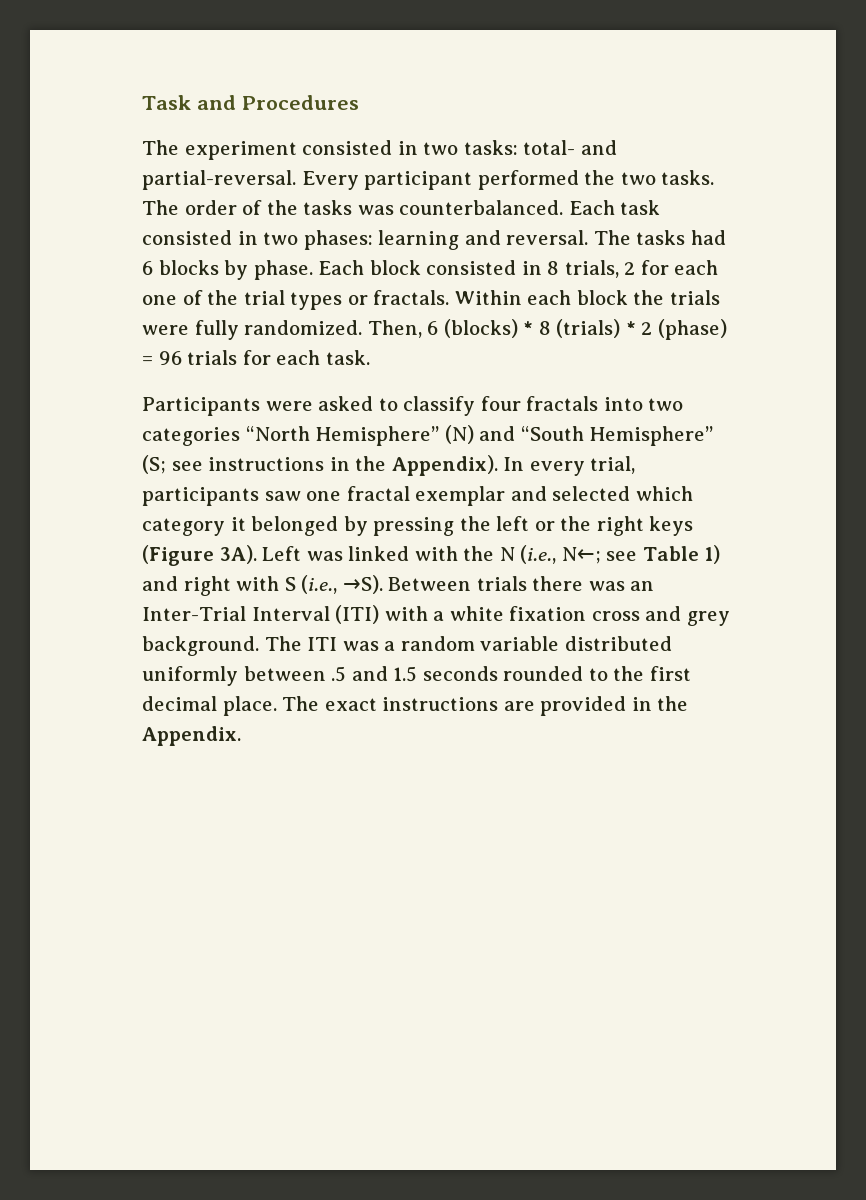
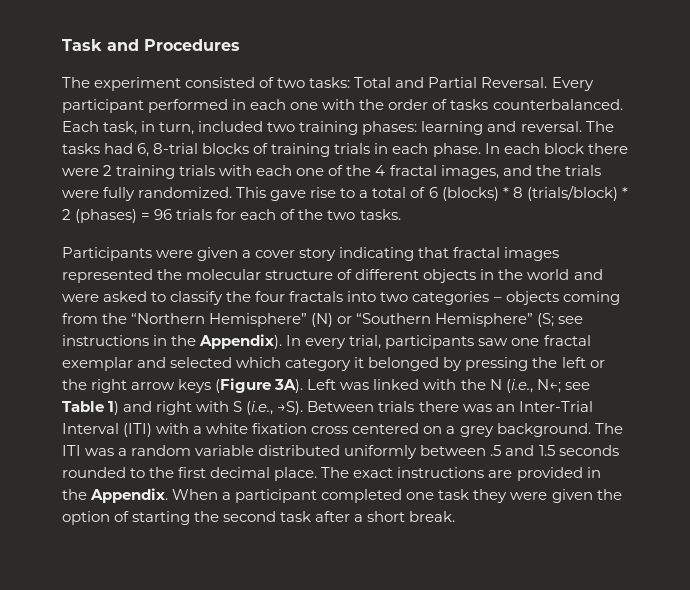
[397,141,418,155] in -> [259,77,275,88] of
[523,140,617,155] [142,170,715,190] [142,200,661,215] [142,230,299,245] total- and partial-reversal. Every participant performed the two tasks. The order of the tasks was counterbalanced. Each task consisted in two -> [354,77,594,91] [62,99,623,113] [62,121,359,135] Total and Partial Reversal. Every participant performed in each one with the order of tasks counterbalanced. Each task, in turn, included two training
[142,260,719,280] [142,290,628,310] 6 blocks by phase. Each block consisted in 8 trials, 2 for each one of the trial types or fractals. Within each block -> [137,143,628,157] [62,165,532,179] 6, 8-trial blocks of training trials in each phase. In each block there were 2 training trials with each one of the 4 fractal images, and
[367,320,422,338] Then, -> [236,187,426,201] This gave rise to a total of
[556,319,621,338] (trials) -> [526,185,618,201] (trials/block)
[657,319,727,340] (phase) -> [75,209,138,223] (phases)
[325,350,370,365] [142,397,260,416] task. // Participants -> [280,209,401,220] [62,247,560,261] [62,269,603,283] of the two tasks. // Participants were given a cover story indicating that fractal images represented the molecular structure of different objects in the world and
(476, 406) none -> [226,291,252,302] the
[245,425,584,446] “North Hemisphere” (N) and “South -> [493,291,620,305] [62,313,432,327] – objects coming from the “Northern Hemisphere” (N) or “Southern
(644, 526) none -> [131,382,176,390] arrow
[645,606,682,621] and -> [352,423,456,434] centered on a
(241, 736) none -> [172,489,622,503] [62,511,456,525] When a participant completed one task they were given the option of starting the second task after a short break.

